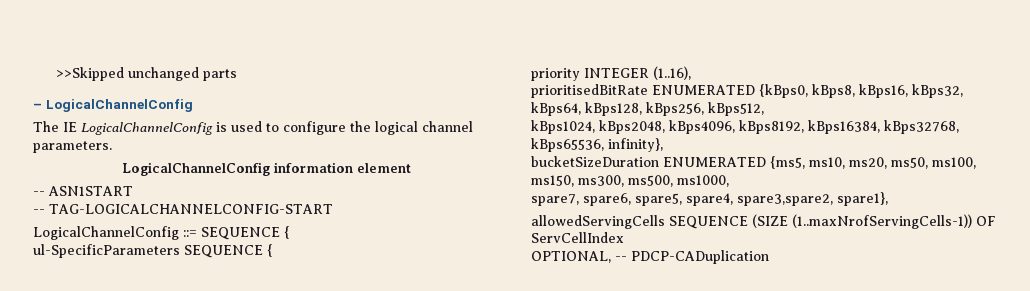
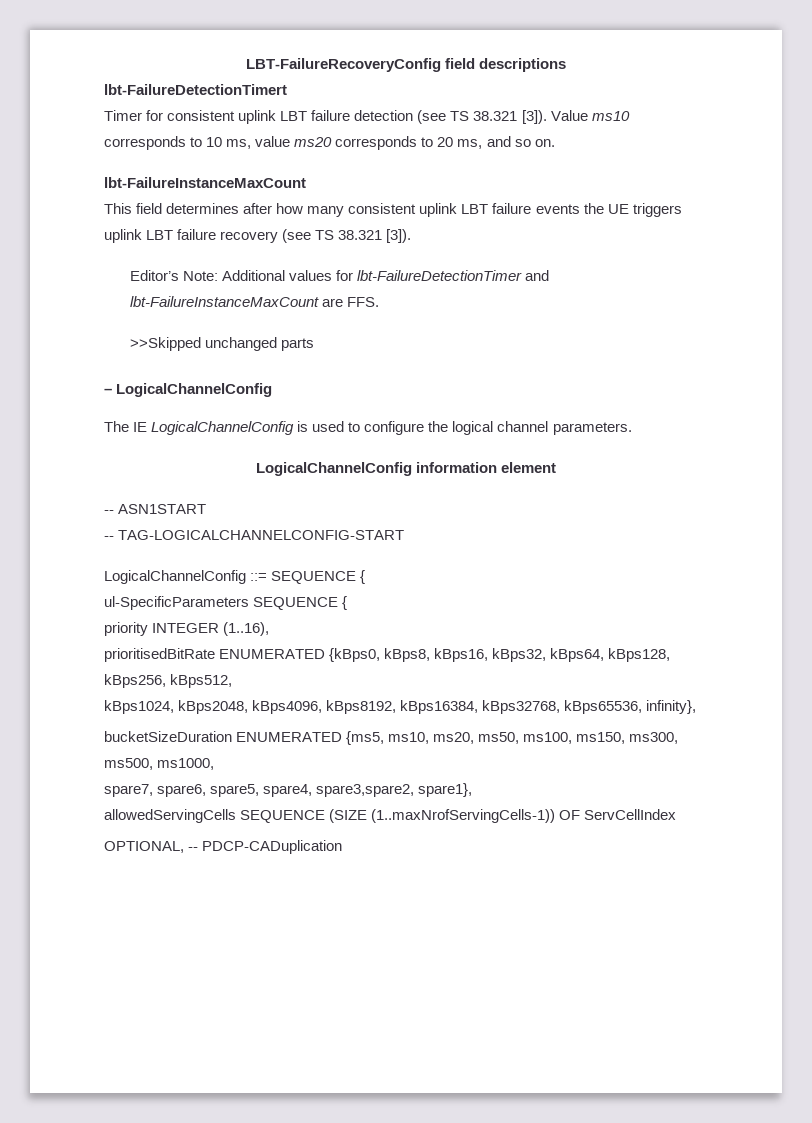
(55, 74) none -> [245,58,567,72] [104,84,287,95] [104,110,630,124] [104,136,555,150] [104,177,306,188] [104,203,682,217] [104,229,412,243] [129,270,549,281] [129,296,379,307] LBT-FailureRecoveryConfig field descriptions // lbt-FailureDetectionTimert // Timer for consistent uplink LBT failure detection (see TS 38.321 [3]). Value ms10 corresponds to 10 ms, value ms20 corresponds to 20 ms, and so on. // lbt-FailureInstanceMaxCount // This field determines after how many consistent uplink LBT failure events the UE triggers uplink LBT failure recovery (see TS 38.321 [3]). // Editor’s Note: Additional values for lbt-FailureDetectionTimer and lbt-FailureInstanceMaxCount are FFS. //

